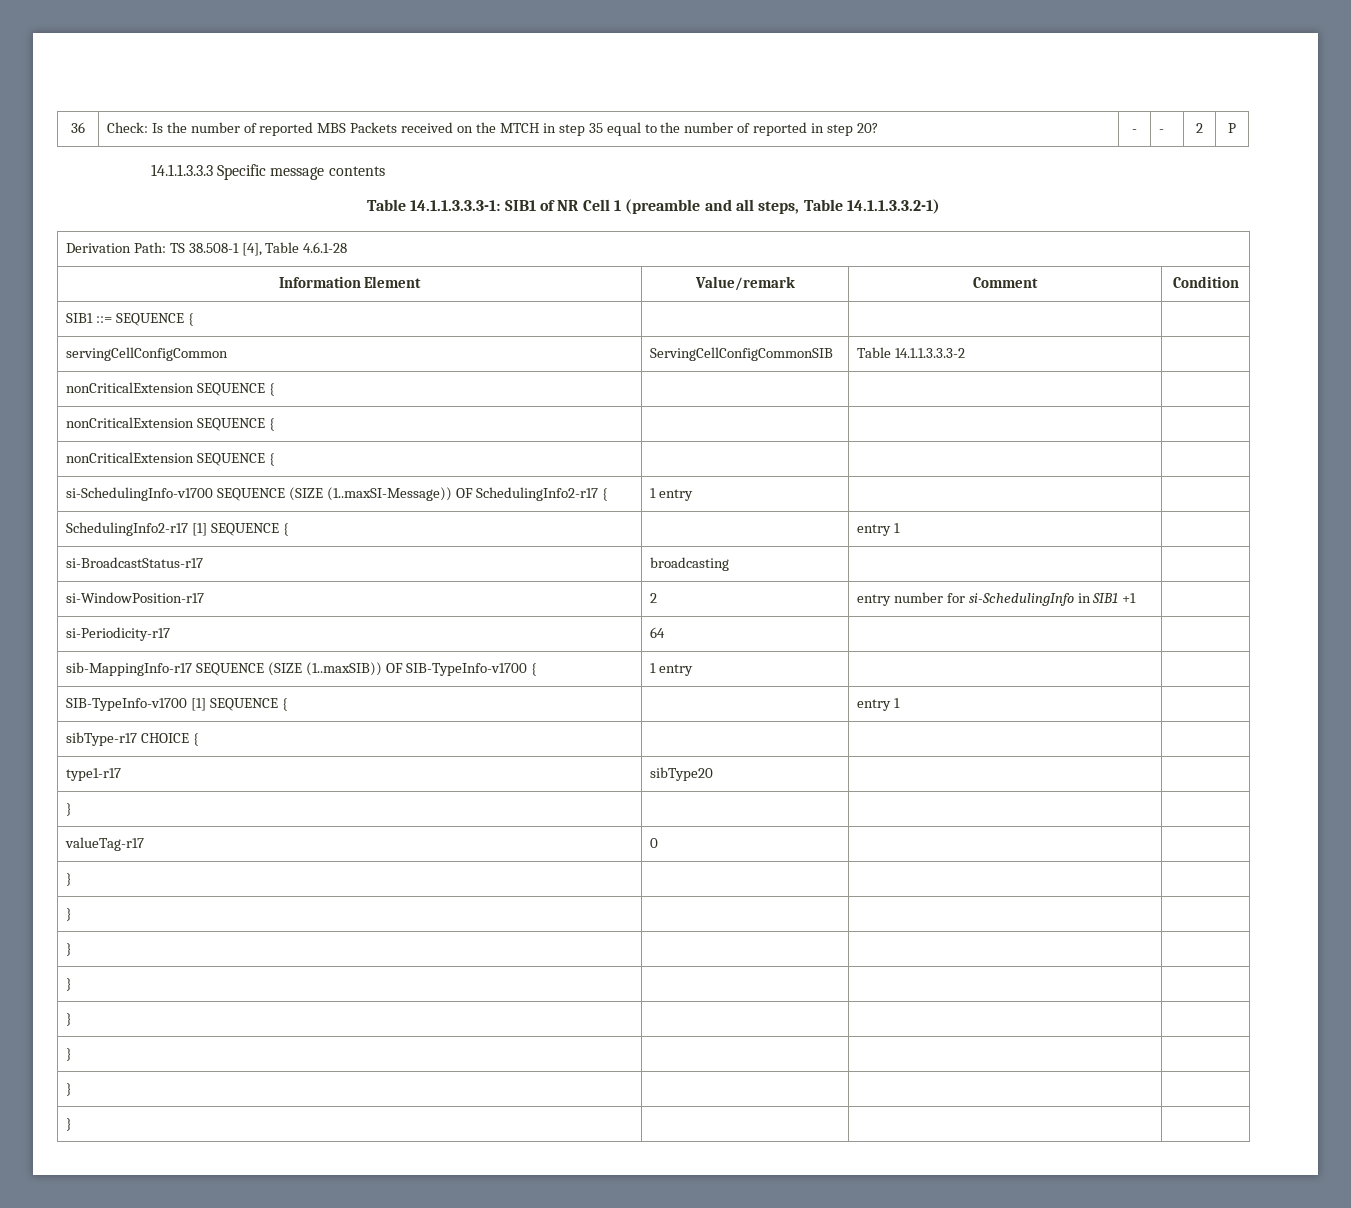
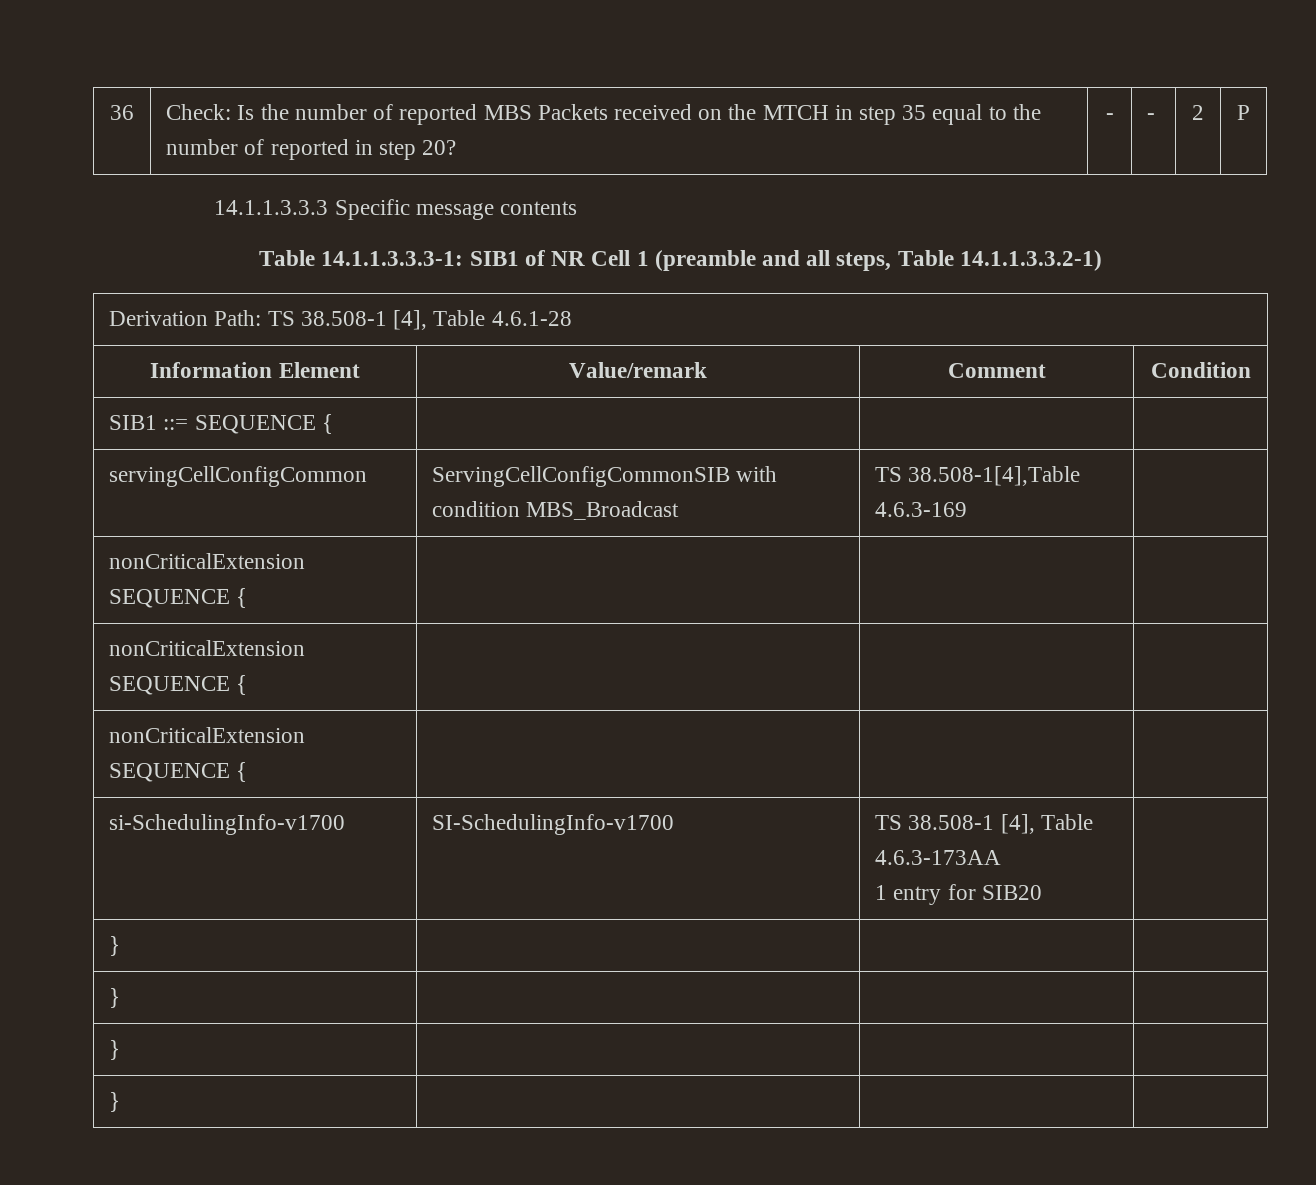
[856,347,965,358] | Table 14.1.1.3.3.3-2 -> [736,466,778,482] [432,501,680,520] [875,466,1081,486] [875,502,968,517] with condition MBS_Broadcast | TS 38.508-1[4],Table 4.6.3-169
[216,487,609,501] [649,488,693,501] [65,522,289,536] [856,523,900,536] [65,557,203,568] [649,557,729,571] [65,592,204,603] [649,593,657,603] [856,592,1137,606] [65,627,170,641] [649,627,665,638] [65,662,538,676] [649,663,693,676] [65,698,288,711] [856,698,900,711] [65,732,199,746] [65,768,121,781] [649,767,713,781] [65,803,72,816] [64,837,144,851] [649,838,658,848] [65,873,72,886] [65,908,72,921] [65,943,72,956] [65,978,72,991] [65,1013,72,1026] [65,1048,72,1061] [65,1083,72,1096] [65,1118,72,1131] SEQUENCE (SIZE (1..maxSI-Message)) OF SchedulingInfo2-r17 { | 1 entry | | // SchedulingInfo2-r17 [1] SEQUENCE { | | entry 1 | // si-BroadcastStatus-r17 | broadcasting | | // si-WindowPosition-r17 | 2 | entry number for si-SchedulingInfo in SIB1 +1 | // si-Periodicity-r17 | 64 | | // sib-MappingInfo-r17 SEQUENCE (SIZE (1..maxSIB)) OF SIB-TypeInfo-v1700 { | 1 entry | | // SIB-TypeInfo-v1700 [1] SEQUENCE { | | entry 1 | // sibType-r17 CHOICE { | | | // type1-r17 | sibType20 | | // } | | | // valueTag-r17 | 0 | | // } | | | // } | | | // } | | | // } | | | // } | | | // } | | | // } | | | // } | | | -> [432,814,675,835] [875,814,1093,834] [875,850,1002,865] [875,884,1042,905] [109,936,121,956] [109,988,121,1008] [109,1040,121,1060] [109,1092,121,1112] | SI-SchedulingInfo-v1700 | TS 38.508-1 [4], Table 4.6.3-173AA // 1 entry for SIB20 | // } | | | // } | | | // } | | | // } | | |

